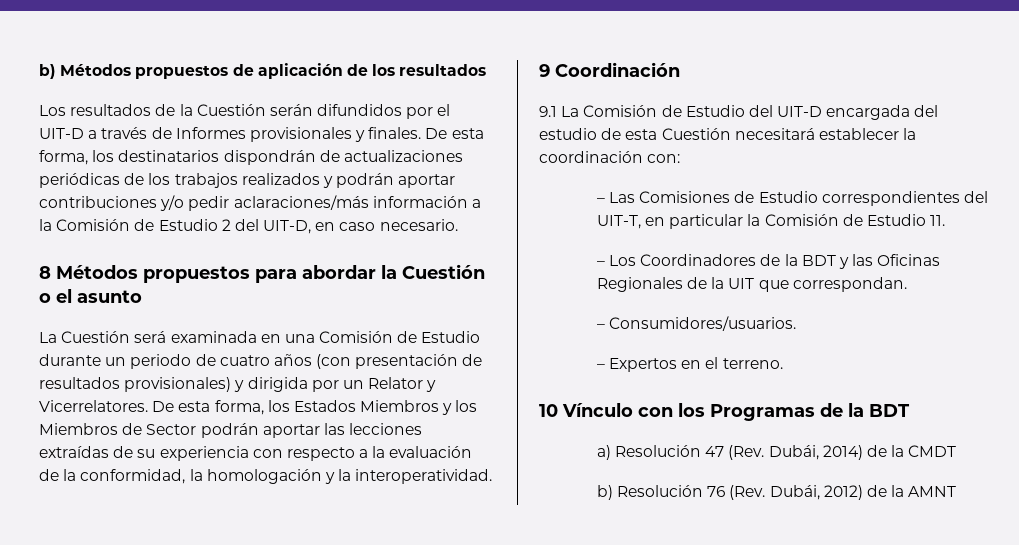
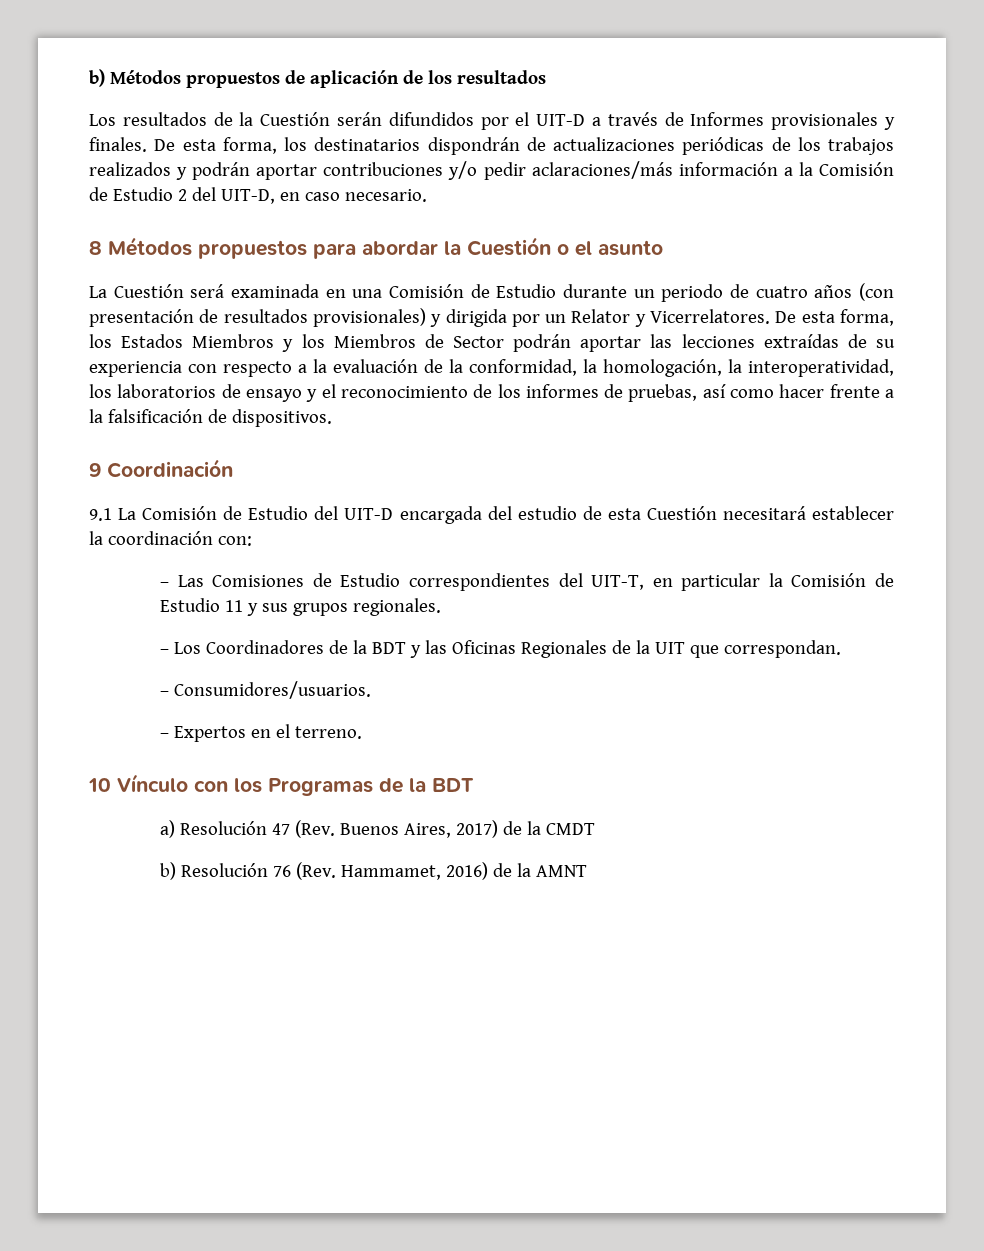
[206,469,493,484] homologación y la interoperatividad. -> [603,359,894,377] [89,384,894,402] [89,409,332,427] homologación, la interoperatividad, los laboratorios de ensayo y el reconocimiento de los informes de pruebas, así como hacer frente a la falsificación de dispositivos.
[930,215,946,226] 11. -> [225,598,441,616] 11 y sus grupos regionales.
[768,445,863,460] Dubái, 2014) -> [340,820,498,838] Buenos Aires, 2017)
[769,485,863,500] Dubái, 2012) -> [341,862,488,880] Hammamet, 2016)

